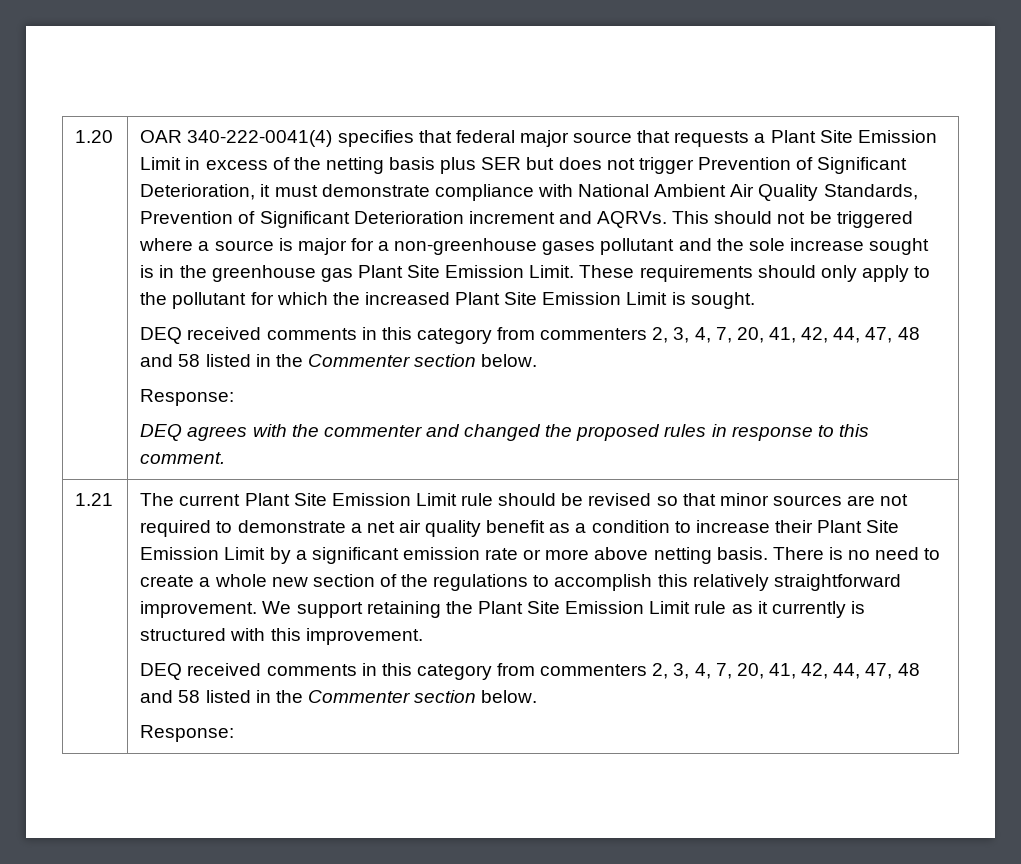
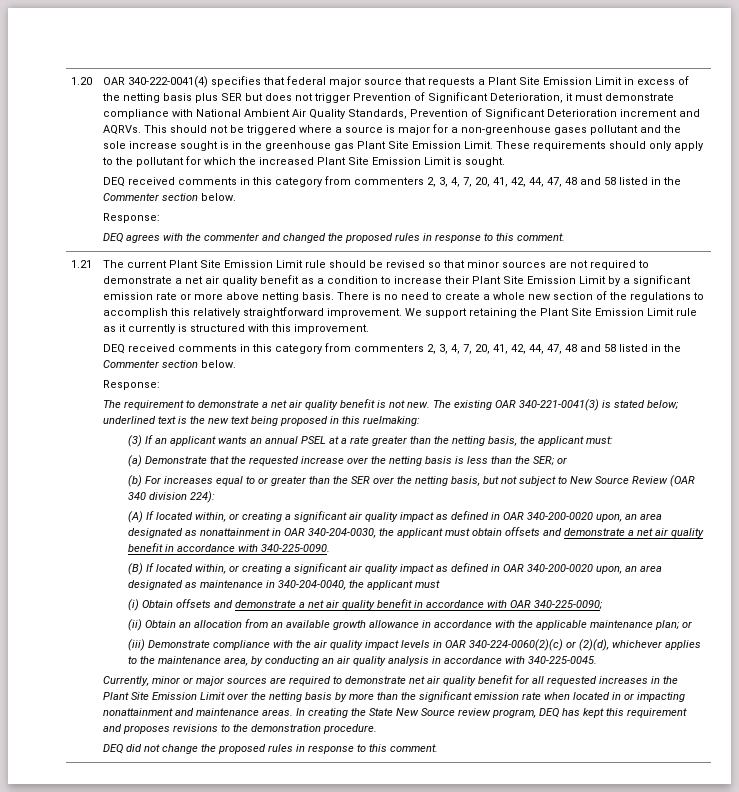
(235, 733) none -> [103,399,680,411] [103,416,421,426] [128,435,614,447] [128,455,568,467] [128,475,696,487] [128,491,216,503] [128,511,663,523] [128,527,705,538] [128,543,331,552] [128,563,663,575] [128,580,441,590] [128,599,604,611] [128,619,693,631] [128,639,702,651] [128,656,598,666] [103,675,679,686] [103,691,686,702] [103,708,688,718] [103,724,378,734] [103,744,439,754] // The requirement to demonstrate a net air quality benefit is not new. The existing OAR 340-221-0041(3) is stated below; underlined text is the new text being proposed in this ruelmaking: // (3) If an applicant wants an annual PSEL at a rate greater than the netting basis, the applicant must: // (a) Demonstrate that the requested increase over the netting basis is less than the SER; or // (b) For increases equal to or greater than the SER over the netting basis, but not subject to New Source Review (OAR 340 division 224): // (A) If located within, or creating a significant air quality impact as defined in OAR 340-200-0020 upon, an area designated as nonattainment in OAR 340-204-0030, the applicant must obtain offsets and demonstrate a net air quality benefit in accordance with 340-225-0090. // (B) If located within, or creating a significant air quality impact as defined in OAR 340-200-0020 upon, an area designated as maintenance in 340-204-0040, the applicant must // (i) Obtain offsets and demonstrate a net air quality benefit in accordance with OAR 340-225-0090; // (ii) Obtain an allocation from an available growth allowance in accordance with the applicable maintenance plan; or // (iii) Demonstrate compliance with the air quality impact levels in OAR 340-224-0060(2)(c) or (2)(d), whichever applies to the maintenance area, by conducting an air quality analysis in accordance with 340-225-0045. // Currently, minor or major sources are required to demonstrate net air quality benefit for all requested increases in the Plant Site Emission Limit over the netting basis by more than the significant emission rate when located in or impacting nonattainment and maintenance areas. In creating the State New Source review program, DEQ has kept this requirement and proposes revisions to the demonstration procedure. // DEQ did not change the proposed rules in response to this comment.

